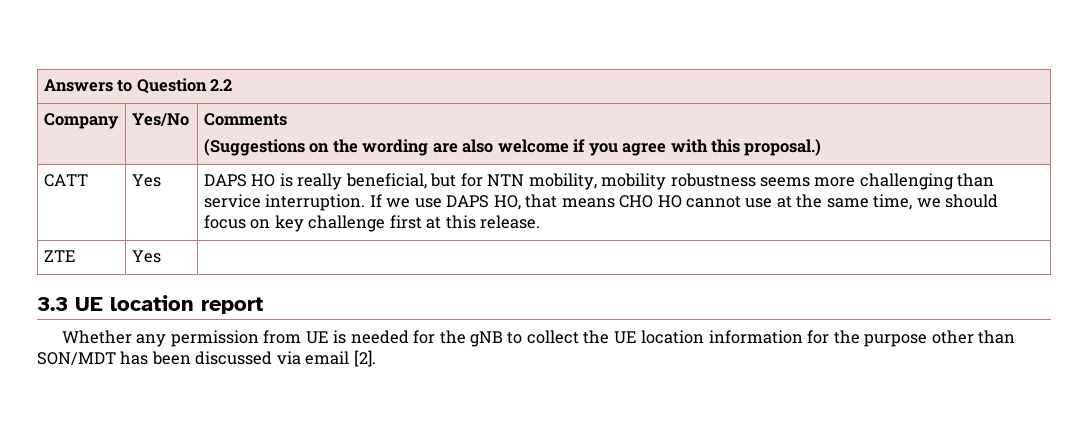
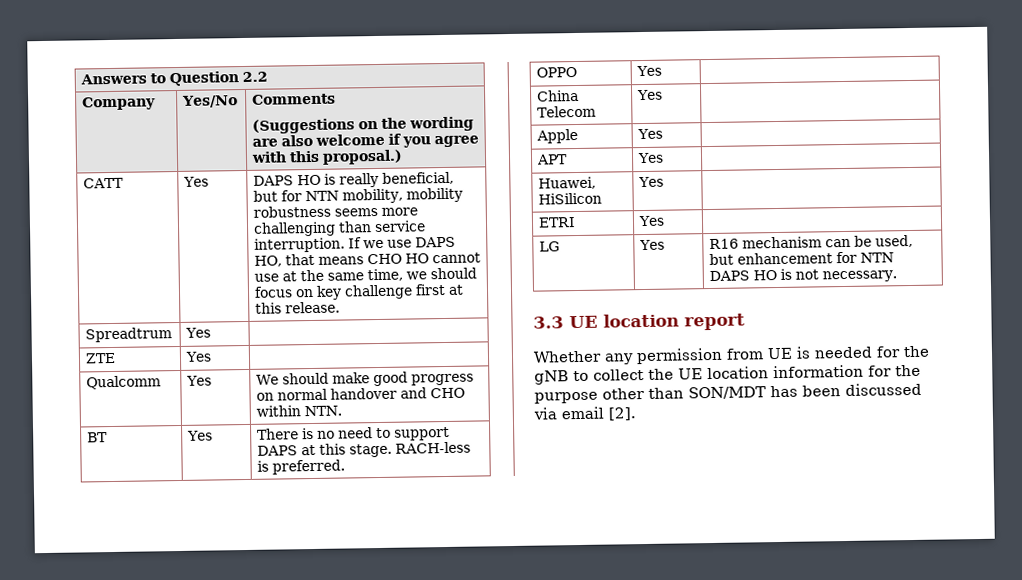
(541, 222) none -> [84,327,172,343] [184,327,211,338] // Spreadtrum | Yes |
(161, 256) none -> [85,375,161,390] [185,375,212,386] [255,371,474,387] [255,387,465,401] [255,405,342,417] [86,432,108,443] [186,430,213,441] [256,426,450,441] [256,441,471,458] [256,459,345,475] [535,66,577,78] [635,65,662,77] [536,89,579,102] [536,105,596,118] [636,89,663,101] [535,128,578,144] [636,128,663,140] [535,154,568,165] [636,152,664,164] [537,176,596,190] [537,192,602,205] [637,176,664,188] [537,217,576,228] [637,215,665,227] [538,241,560,252] [638,239,665,251] [708,234,913,250] [708,251,894,266] [708,268,897,283] // Qualcomm | Yes | We should make good progress on normal handover and CHO within NTN. // BT | Yes | There is no need to support DAPS at this stage. RACH-less is preferred. // OPPO | Yes | // China Telecom | Yes | // Apple | Yes | // APT | Yes | // Huawei, HiSilicon | Yes | // ETRI | Yes | // LG | Yes | R16 mechanism can be used, but enhancement for NTN DAPS HO is not necessary.

